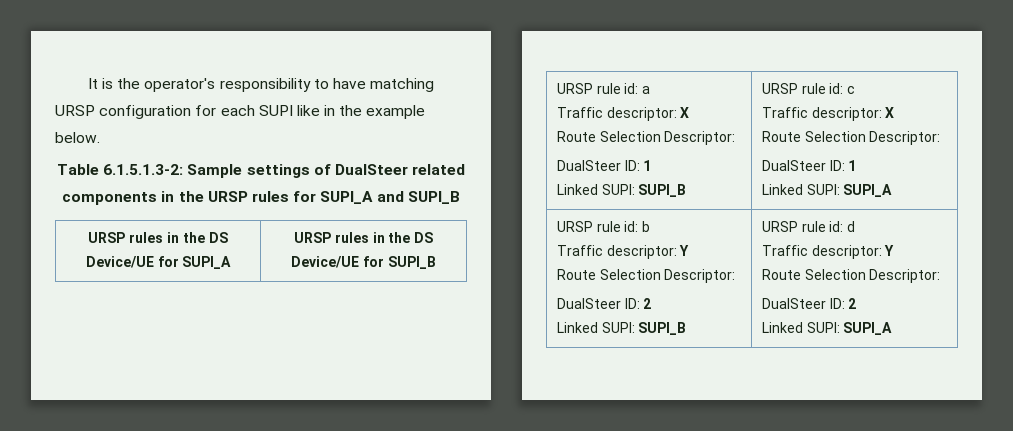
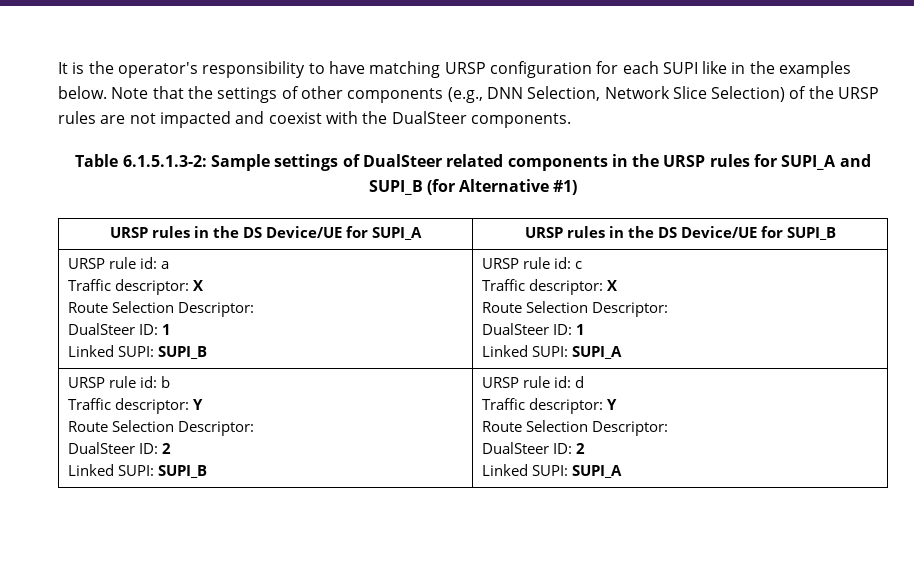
[366,105,426,119] example -> [779,61,852,78] examples
(100, 137) none -> [111,86,880,103] [58,111,571,128] Note that the settings of other components (e.g., DNN Selection, Network Slice Selection) of the URSP rules are not impacted and coexist with the DualSteer components.
(460, 197) none -> [426,179,578,195] (for Alternative #1)

